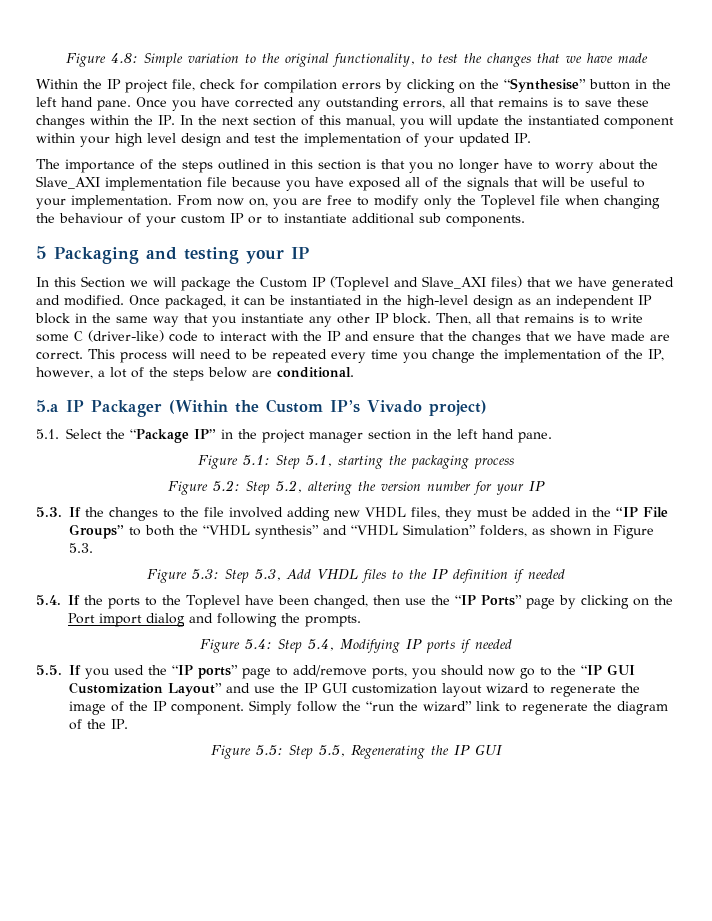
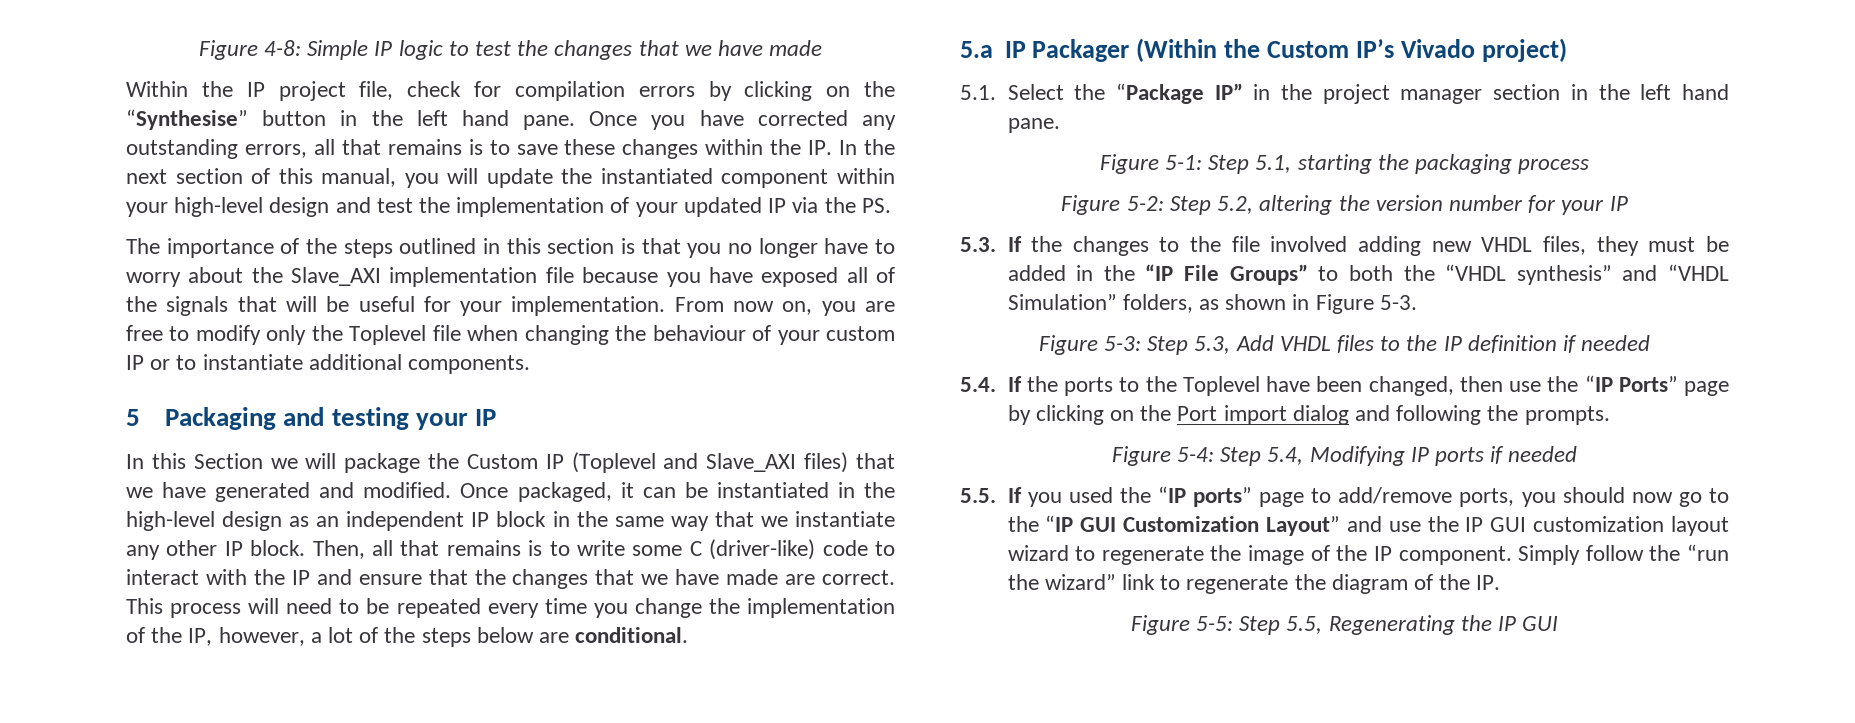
[65,53,415,67] Figure 4.8: Simple variation to the original functionality, -> [198,40,443,60] Figure 4-8: Simple IP logic
[115,133,176,147] high level -> [174,197,264,217] high-level
[514,133,531,143] IP. -> [768,197,891,213] IP via the PS.
[633,179,645,188] to -> [423,296,451,312] for
[419,213,441,223] sub -> (402, 362) none
[212,316,237,327] you -> [760,516,788,527] we
[243,455,270,466] 5.1: -> [1164,155,1202,170] 5-1:
[213,480,240,492] 5.2: -> [1126,196,1164,211] 5-2:
[69,543,93,553] [147,569,219,583] 5.3. // Figure 5.3: -> [1379,295,1417,310] [1038,335,1141,355] 5-3. // Figure 5-3:
[245,639,272,650] 5.4: -> [1176,447,1214,462] 5-4:
[255,745,283,756] 5.5: -> [1195,616,1233,631] 5-5:

